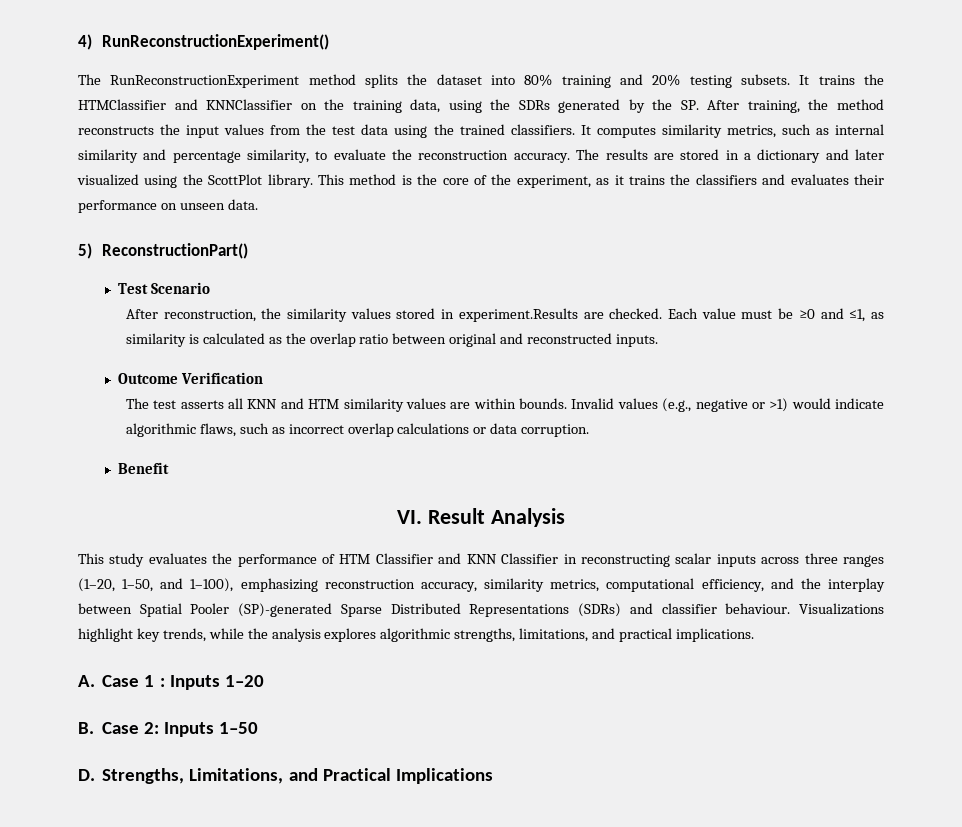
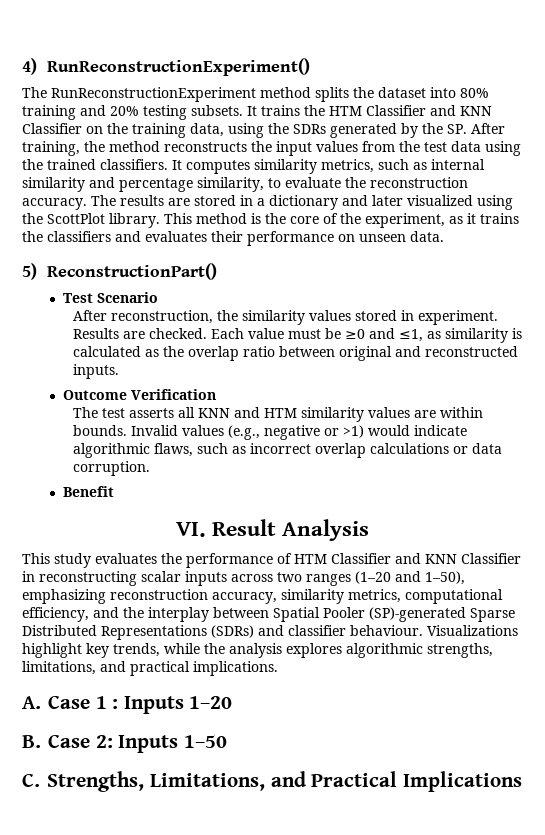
[78,99,293,110] HTMClassifier and KNNClassifier -> [329,105,492,116] [22,123,82,134] HTM Classifier and KNN Classifier
[458,308,578,322] experiment.Results -> [417,310,498,325] [72,328,119,339] experiment. Results
[804,553,884,567] [78,578,234,592] three ranges (1–20, 1–50, and 1–100), -> [277,571,465,586] two ranges (1–20 and 1–50),
[78,769,95,781] D. -> [22,774,40,787] C.

